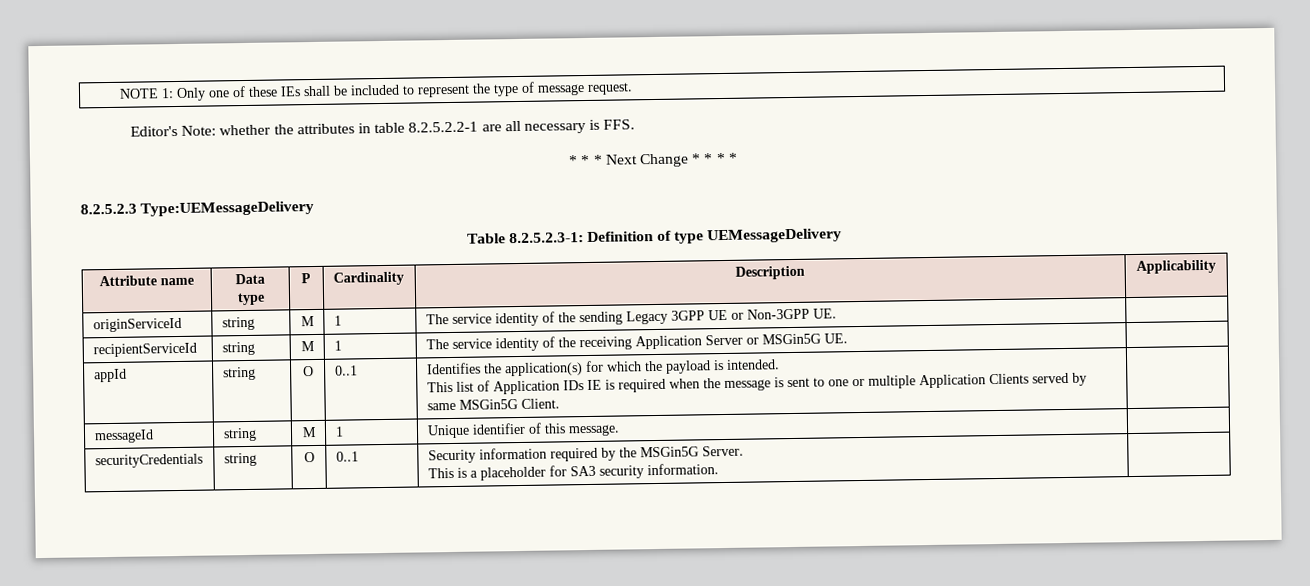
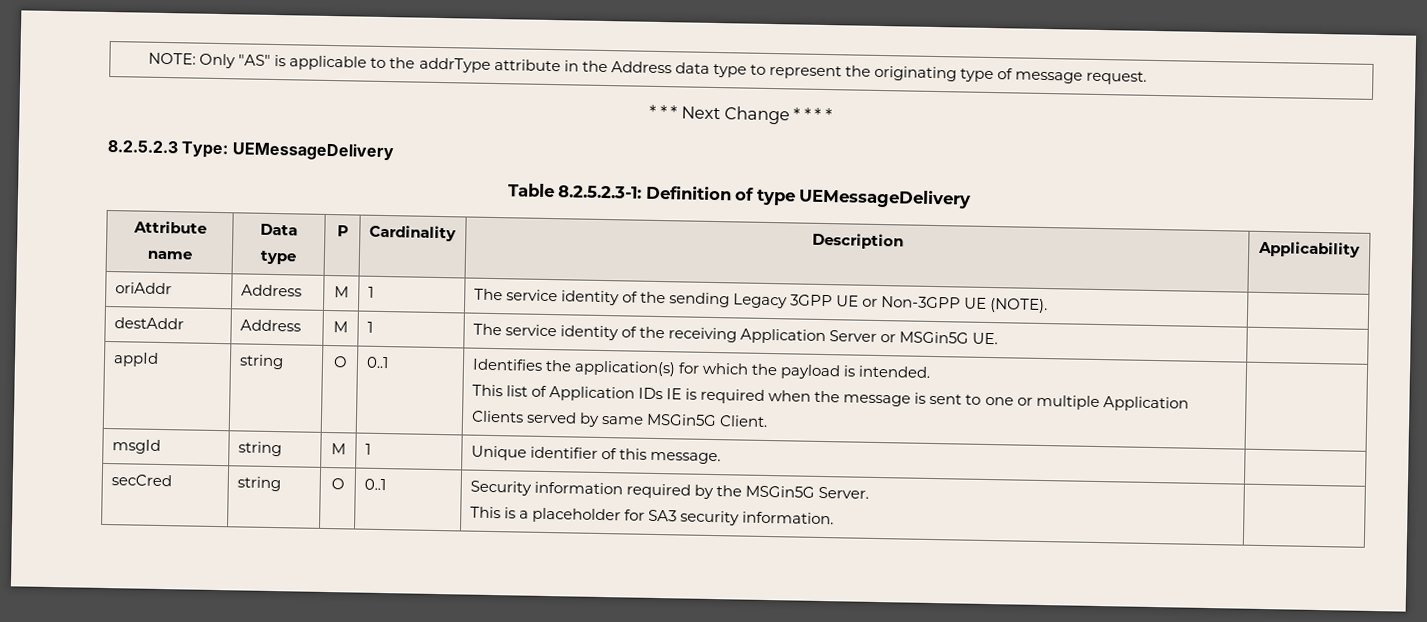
[119,84,401,101] NOTE 1: Only one of these IEs shall be included -> [148,52,747,78] NOTE: Only "AS" is applicable to the addrType attribute in the Address data type
(492, 88) none -> [874,65,958,82] originating
[130,119,636,137] // Editor's Note: whether the attributes in table 8.2.5.2.2-1 are all necessary is FFS. -> (1148, 77) none
[140,200,315,217] Type:UEMessageDelivery -> [181,141,394,162] Type: UEMessageDelivery
[92,317,182,333] [221,316,255,331] originServiceId | string -> [114,282,172,295] [240,284,302,297] oriAddr | Address
[812,308,837,319] [92,342,197,358] [221,341,255,356] UE. | // recipientServiceId | string -> [964,297,1049,314] [113,317,184,330] [239,319,301,332] UE (NOTE). | // destAddr | Address
[93,429,154,444] messageId -> [111,439,161,454] msgId
[94,453,203,469] securityCredentials -> [110,474,172,487] secCred

